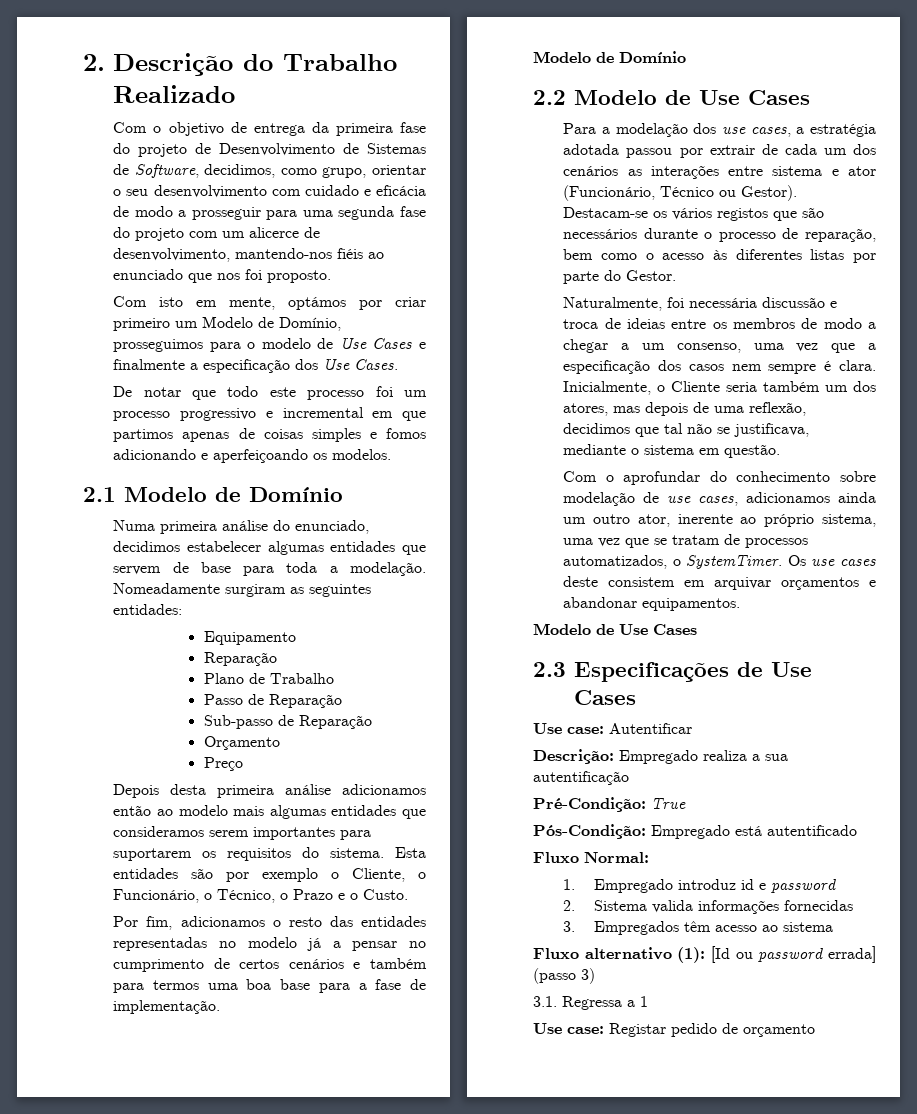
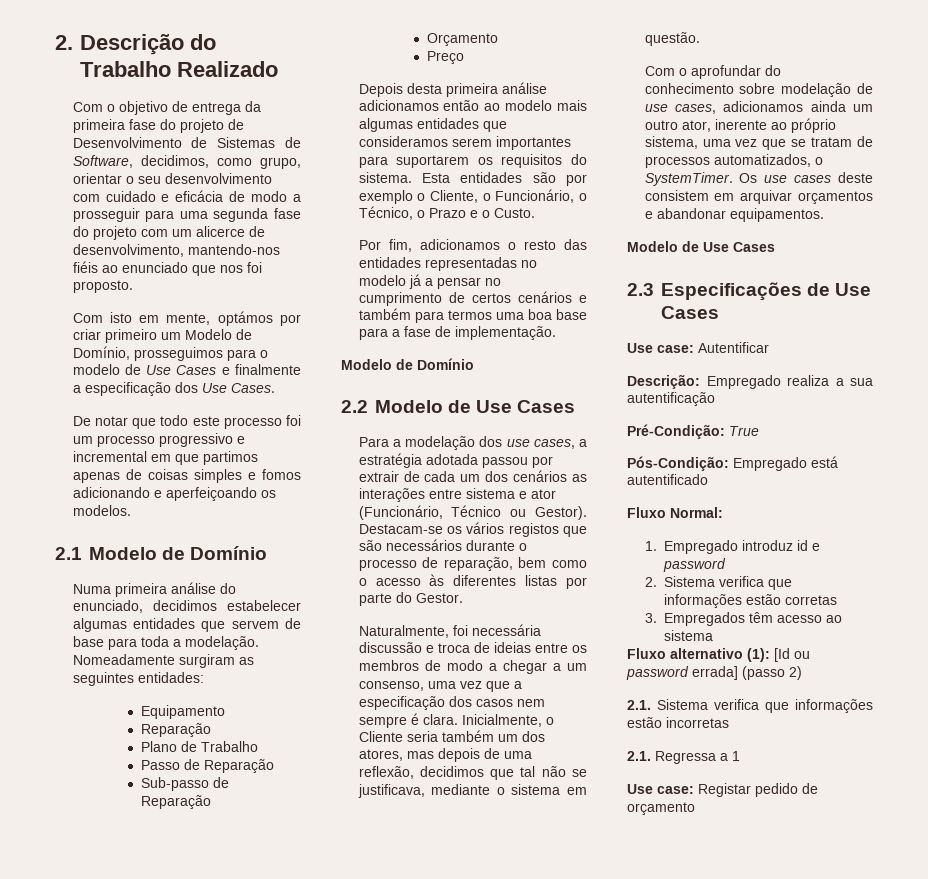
[651,900,853,914] valida informações fornecidas -> [718,576,792,590] [663,594,837,608] verifica que informações estão corretas
[581,968,595,984] [533,996,557,1007] 3) // 3.1. -> [789,666,802,680] [627,699,873,713] [627,717,729,728] [627,751,651,761] 2) // 2.1. Sistema verifica que informações estão incorretas // 2.1.

